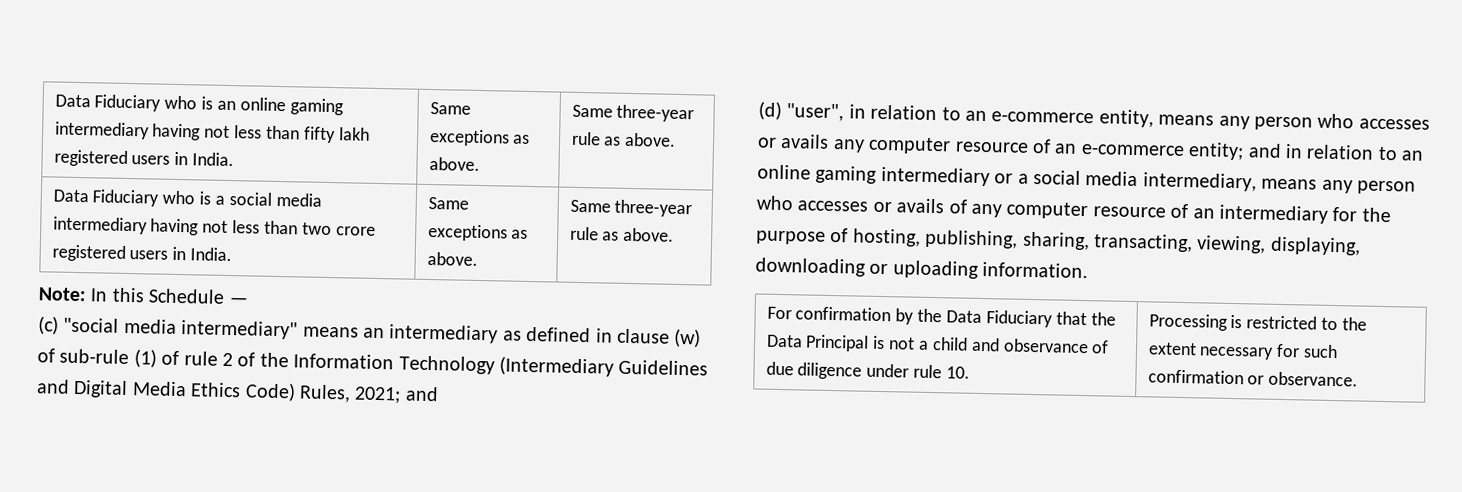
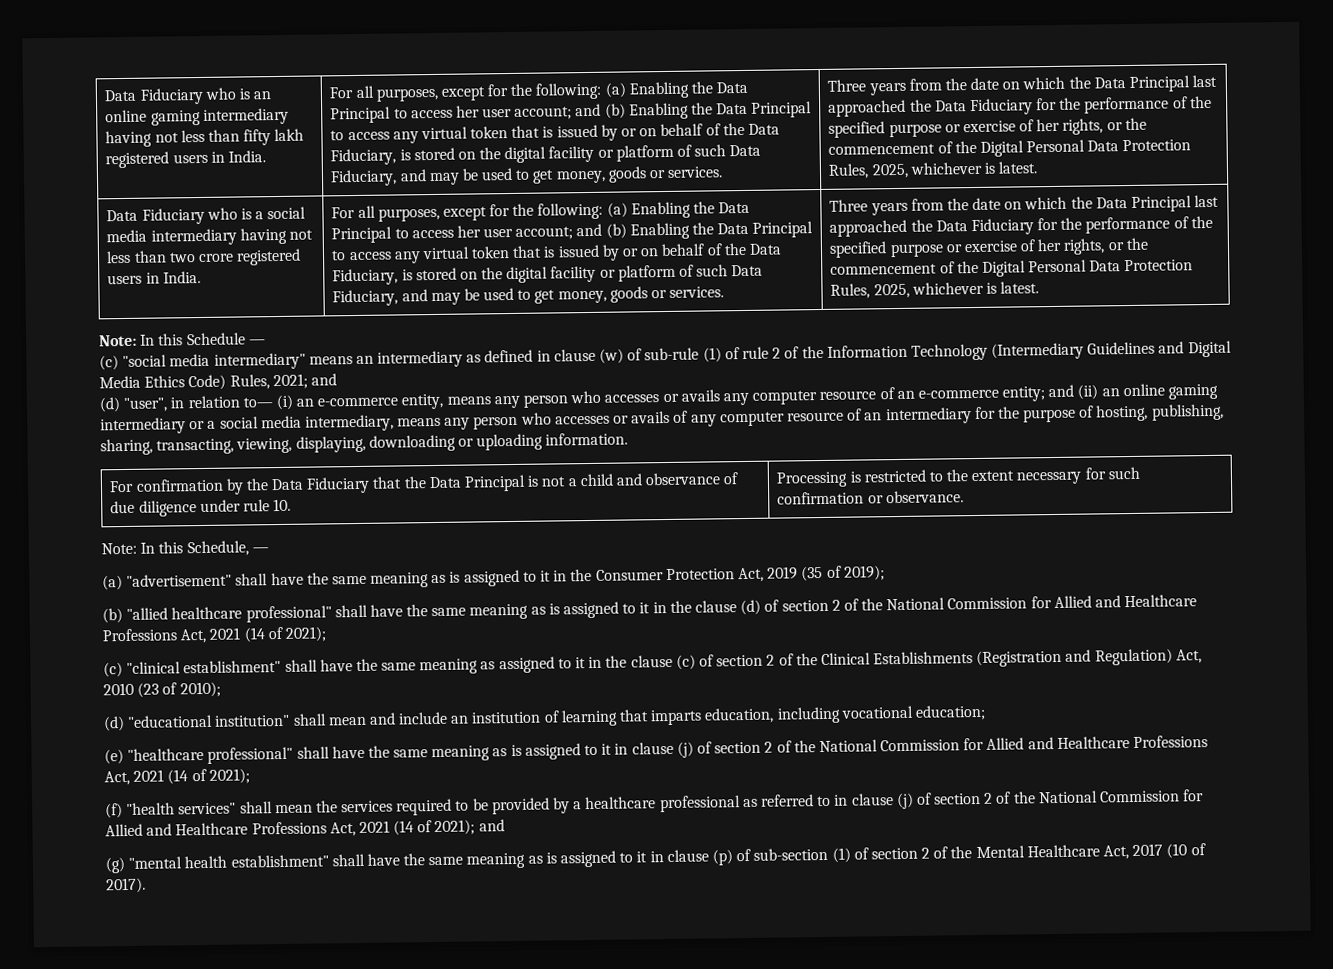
[429,101,471,115] [428,128,531,147] [428,156,480,171] [571,104,695,123] [570,131,677,147] Same exceptions as above. | Same three-year rule as above. -> [329,81,749,102] [330,101,813,124] [330,122,780,144] [330,144,762,166] [330,166,724,187] [827,74,1218,96] [828,95,1212,117] [828,117,1147,138] [828,139,1192,157] [828,161,1039,179] For all purposes, except for the following: (a) Enabling the Data Principal to access her user account; and (b) Enabling the Data Principal to access any virtual token that is issued by or on behalf of the Data Fiduciary, is stored on the digital facility or platform of such Data Fiduciary, and may be used to get money, goods or services. | Three years from the date on which the Data Principal last approached the Data Fiduciary for the performance of the specified purpose or exercise of her rights, or the commencement of the Digital Personal Data Protection Rules, 2025, whichever is latest.
[427,196,469,210] [427,223,529,242] [426,251,478,266] [569,199,693,218] [569,226,675,242] Same exceptions as above. | Same three-year rule as above. -> [331,201,751,222] [331,221,814,244] [331,242,782,264] [332,264,764,286] [332,286,725,307] [829,194,1220,216] [829,215,1213,237] [829,237,1149,258] [830,259,1194,277] [830,281,1040,299] For all purposes, except for the following: (a) Enabling the Data Principal to access her user account; and (b) Enabling the Data Principal to access any virtual token that is issued by or on behalf of the Data Fiduciary, is stored on the digital facility or platform of such Data Fiduciary, and may be used to get money, goods or services. | Three years from the date on which the Data Principal last approached the Data Fiduciary for the performance of the specified purpose or exercise of her rights, or the commencement of the Digital Personal Data Protection Rules, 2025, whichever is latest.
[941,107,961,121] to -> [242,394,294,411] to— (i)
[1285,144,1398,161] in relation to -> [1077,384,1099,400] (ii)
(1359, 379) none -> [101,540,269,557] [102,565,885,591] [102,594,1198,624] [102,626,326,644] [103,648,1202,678] [103,681,221,698] [103,704,986,732] [104,735,1208,765] [104,768,250,786] [105,789,1205,819] [105,819,505,837] [105,843,1206,874] [106,877,146,894] // Note: In this Schedule, — // (a) "advertisement" shall have the same meaning as is assigned to it in the Consumer Protection Act, 2019 (35 of 2019); // (b) "allied healthcare professional" shall have the same meaning as is assigned to it in the clause (d) of section 2 of the National Commission for Allied and Healthcare Professions Act, 2021 (14 of 2021); // (c) "clinical establishment" shall have the same meaning as assigned to it in the clause (c) of section 2 of the Clinical Establishments (Registration and Regulation) Act, 2010 (23 of 2010); // (d) "educational institution" shall mean and include an institution of learning that imparts education, including vocational education; // (e) "healthcare professional" shall have the same meaning as is assigned to it in clause (j) of section 2 of the National Commission for Allied and Healthcare Professions Act, 2021 (14 of 2021); // (f) "health services" shall mean the services required to be provided by a healthcare professional as referred to in clause (j) of section 2 of the National Commission for Allied and Healthcare Professions Act, 2021 (14 of 2021); and // (g) "mental health establishment" shall have the same meaning as is assigned to it in clause (p) of sub-section (1) of section 2 of the Mental Healthcare Act, 2017 (10 of 2017).

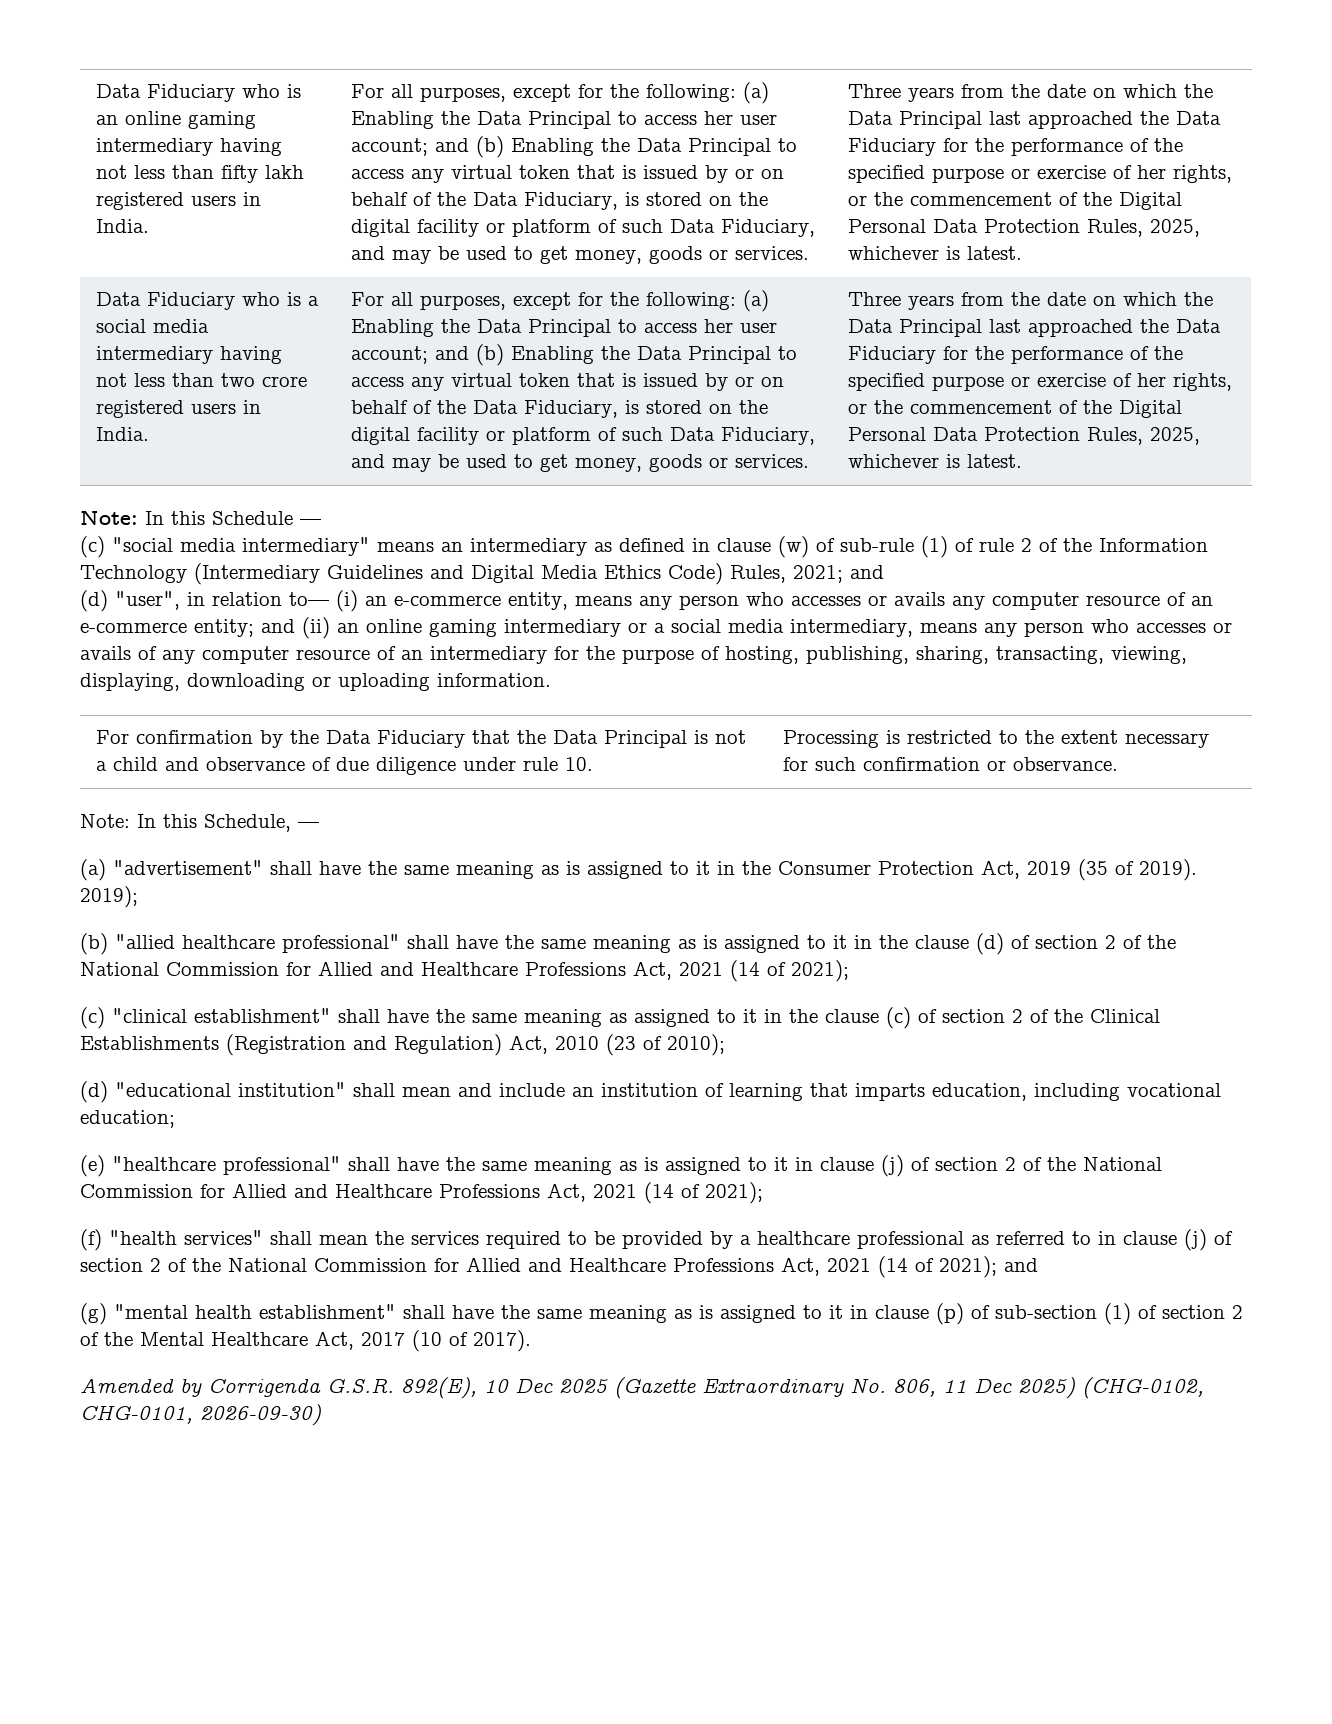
(842, 571) none -> [1139,859,1197,881] 2019).
(146, 885) none -> [80,1377,1204,1399] [80,1404,321,1426] // Amended by Corrigenda G.S.R. 892(E), 10 Dec 2025 (Gazette Extraordinary No. 806, 11 Dec 2025) (CHG-0102, CHG-0101, 2026-09-30)

